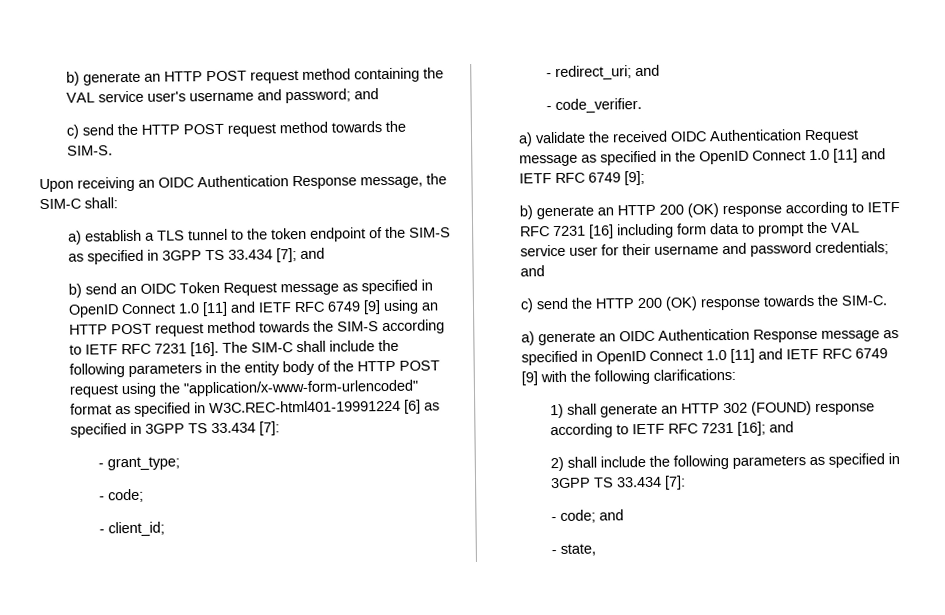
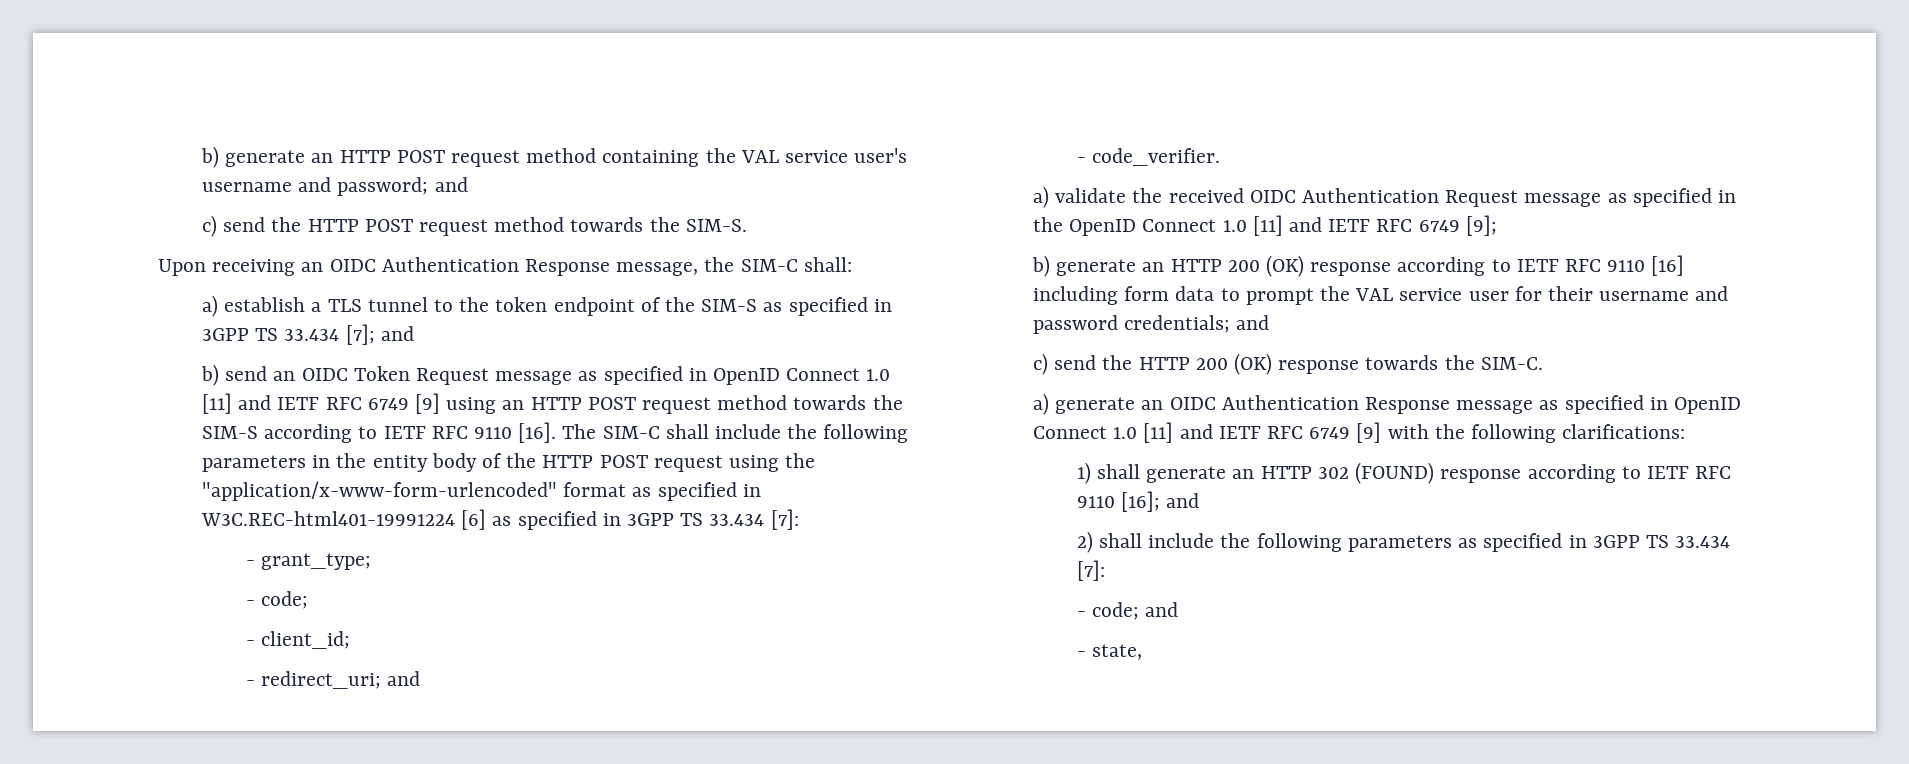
[154,343,188,354] 7231 -> [473,427,512,439] 9110
[553,225,587,237] 7231 -> [1607,260,1646,272] 9110
[701,422,735,434] 7231 -> [1076,496,1115,508] 9110

